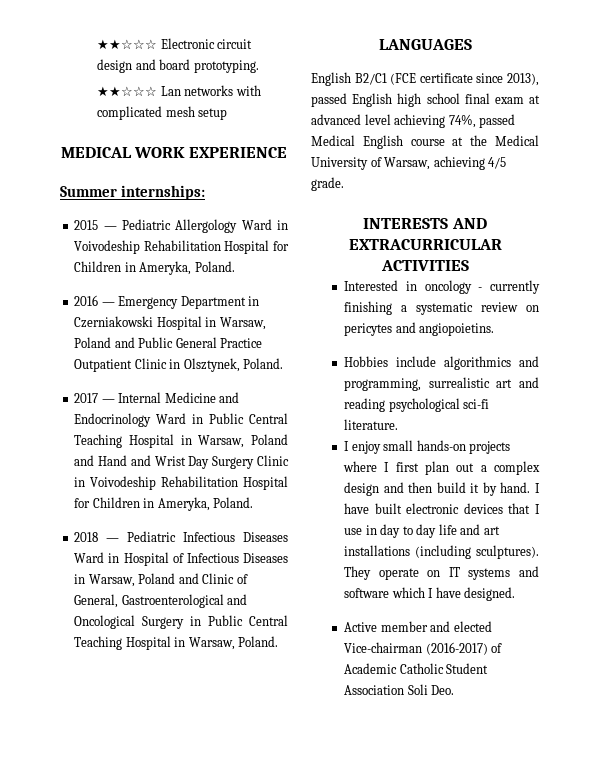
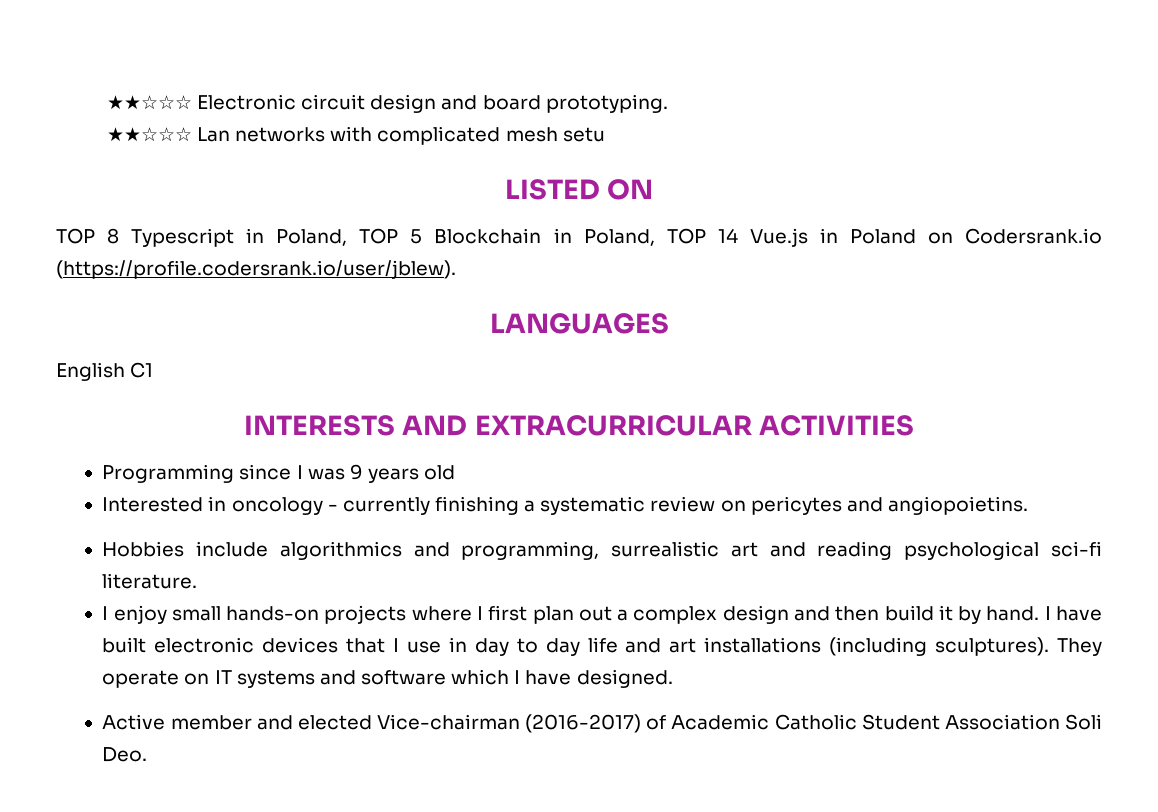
[198,108,228,120] [60,147,288,158] [60,185,206,200] [74,219,288,233] [74,240,289,254] [74,261,235,275] [74,295,260,309] [74,316,266,330] [74,337,263,348] [74,358,284,372] [74,392,240,403] [74,413,288,427] [74,434,288,448] [74,455,289,469] [74,476,288,490] [74,497,254,511] [74,531,288,542] [74,552,288,566] [74,573,248,587] [74,594,248,608] [74,615,288,629] [74,636,279,650] [378,39,472,50] [311,72,539,86] [311,93,540,107] [311,114,516,128] [311,135,539,149] [311,156,507,170] [311,177,344,191] [363,218,487,229] [348,239,502,250] [380,260,469,271] setup // MEDICAL WORK EXPERIENCE // Summer internships: // 2015 — Pediatric Allergology Ward in Voivodeship Rehabilitation Hospital for Children in Ameryka, Poland. // 2016 — Emergency Department in Czerniakowski Hospital in Warsaw, Poland and Public General Practice Outpatient Clinic in Olsztynek, Poland. // 2017 — Internal Medicine and Endocrinology Ward in Public Central Teaching Hospital in Warsaw, Poland and Hand and Wrist Day Surgery Clinic in Voivodeship Rehabilitation Hospital for Children in Ameryka, Poland. // 2018 — Pediatric Infectious Diseases Ward in Hospital of Infectious Diseases in Warsaw, Poland and Clinic of General, Gastroenterological and Oncological Surgery in Public Central Teaching Hospital in Warsaw, Poland. // LANGUAGES // English B2/C1 (FCE certificate since 2013), passed English high school final exam at advanced level achieving 74%, passed Medical English course at the Medical University of Warsaw, achieving 4/5 grade. // INTERESTS AND EXTRACURRICULAR ACTIVITIES -> [562,127,605,142] [504,179,654,200] [56,228,1102,247] [56,260,456,279] [489,313,669,334] [56,362,154,381] [244,415,914,436] [102,464,456,483] setu // LISTED ON // TOP 8 Typescript in Poland, TOP 5 Blockchain in Poland, TOP 14 Vue.js in Poland on Codersrank.io (https://profile.codersrank.io/user/jblew). // LANGUAGES // English C1 // INTERESTS AND EXTRACURRICULAR ACTIVITIES // Programming since I was 9 years old

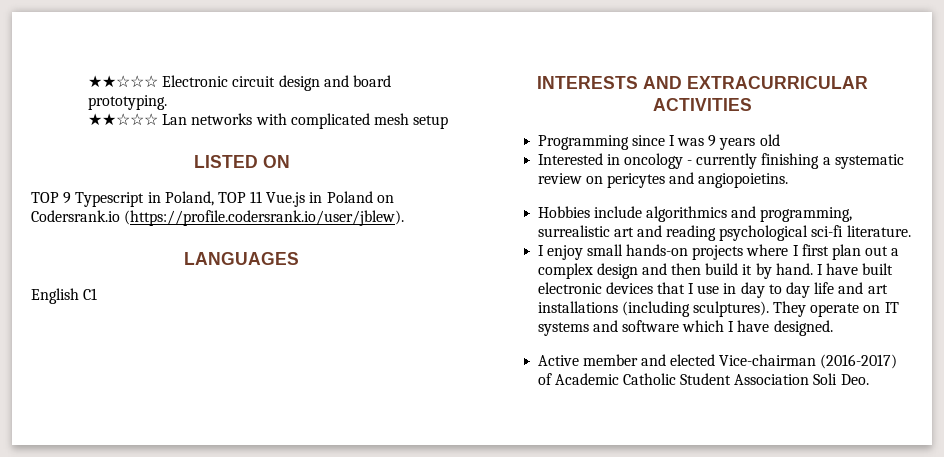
[562,127,605,142] setu -> [413,115,449,129] setup
[107,228,120,244] 8 -> [63,192,72,204] 9
[410,228,738,246] 5 Blockchain in Poland, TOP 14 -> [250,191,263,203] 11

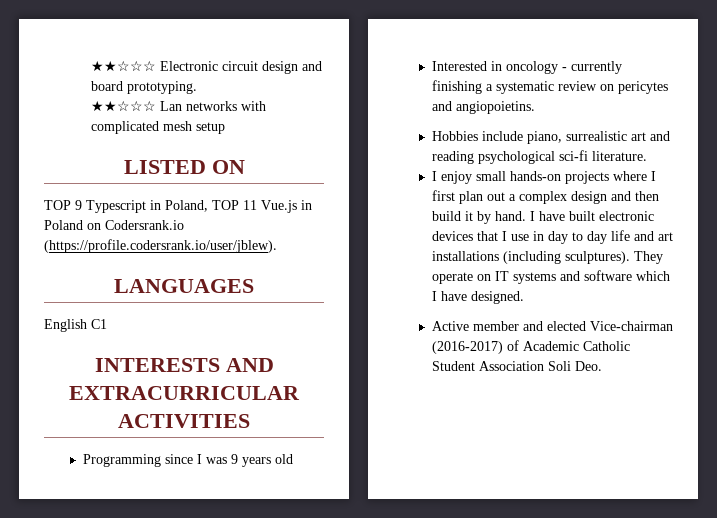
[645,206,853,222] algorithmics and programming, -> [526,131,562,144] piano,

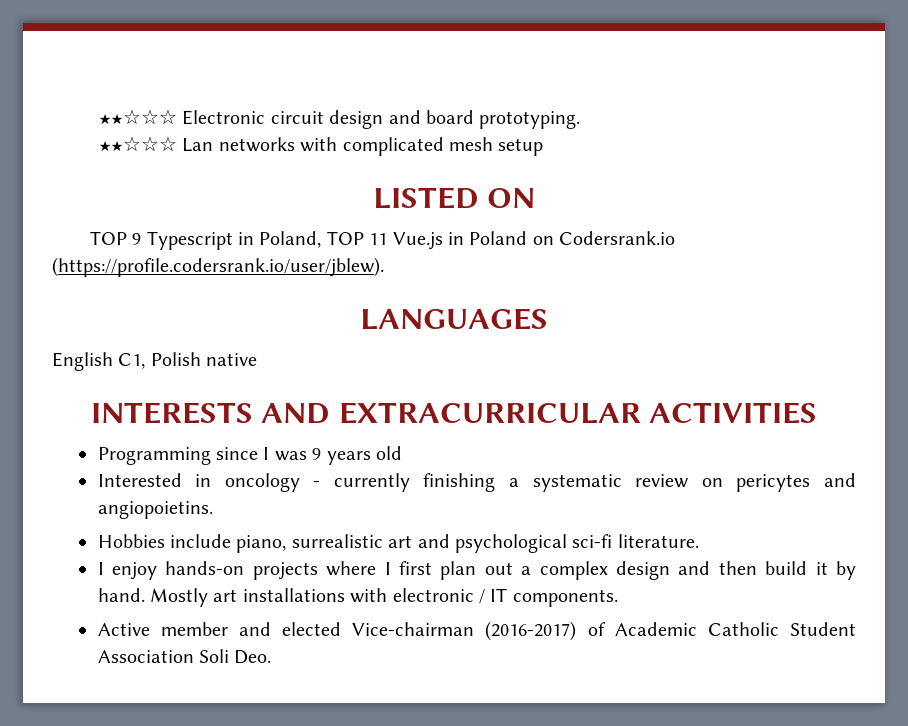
[91,319,107,329] C1 -> [118,352,258,369] C1, Polish native
[431,151,474,164] reading -> (450, 541) none
[475,171,506,181] small -> (157, 571) none
[529,211,654,221] [431,230,673,244] [431,251,663,264] [431,270,670,284] [431,291,524,304] I have built electronic devices that I use in day to day life and art installations (including sculptures). They operate on IT systems and software which I have designed. -> [149,588,618,607] Mostly art installations with electronic / IT components.

